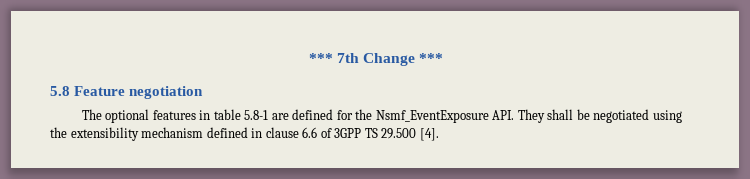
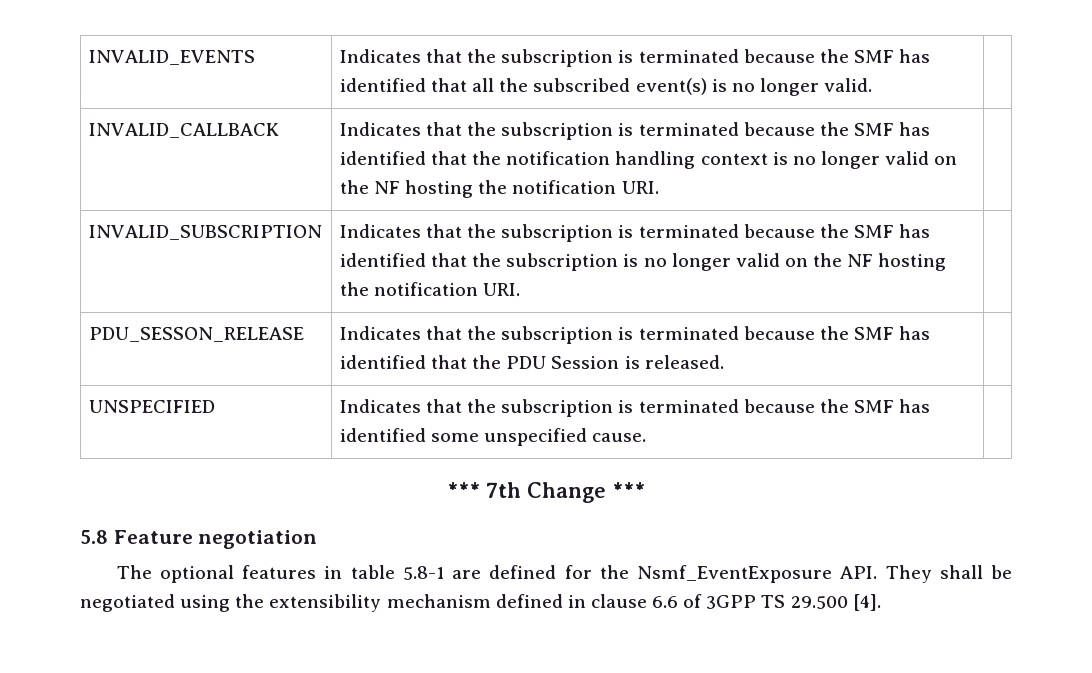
(308, 58) none -> [88,50,255,65] [339,49,931,67] [339,78,873,96] [88,123,279,138] [339,122,931,140] [339,151,958,169] [339,180,659,198] [88,225,322,240] [339,224,931,242] [339,253,947,271] [339,282,521,296] [88,327,304,342] [339,326,931,344] [339,355,724,369] [88,400,215,413] [339,399,931,417] [339,428,647,446] INVALID_EVENTS | Indicates that the subscription is terminated because the SMF has identified that all the subscribed event(s) is no longer valid. | // INVALID_CALLBACK | Indicates that the subscription is terminated because the SMF has identified that the notification handling context is no longer valid on the NF hosting the notification URI. | // INVALID_SUBSCRIPTION | Indicates that the subscription is terminated because the SMF has identified that the subscription is no longer valid on the NF hosting the notification URI. | // PDU_SESSON_RELEASE | Indicates that the subscription is terminated because the SMF has identified that the PDU Session is released. | // UNSPECIFIED | Indicates that the subscription is terminated because the SMF has identified some unspecified cause. | //

